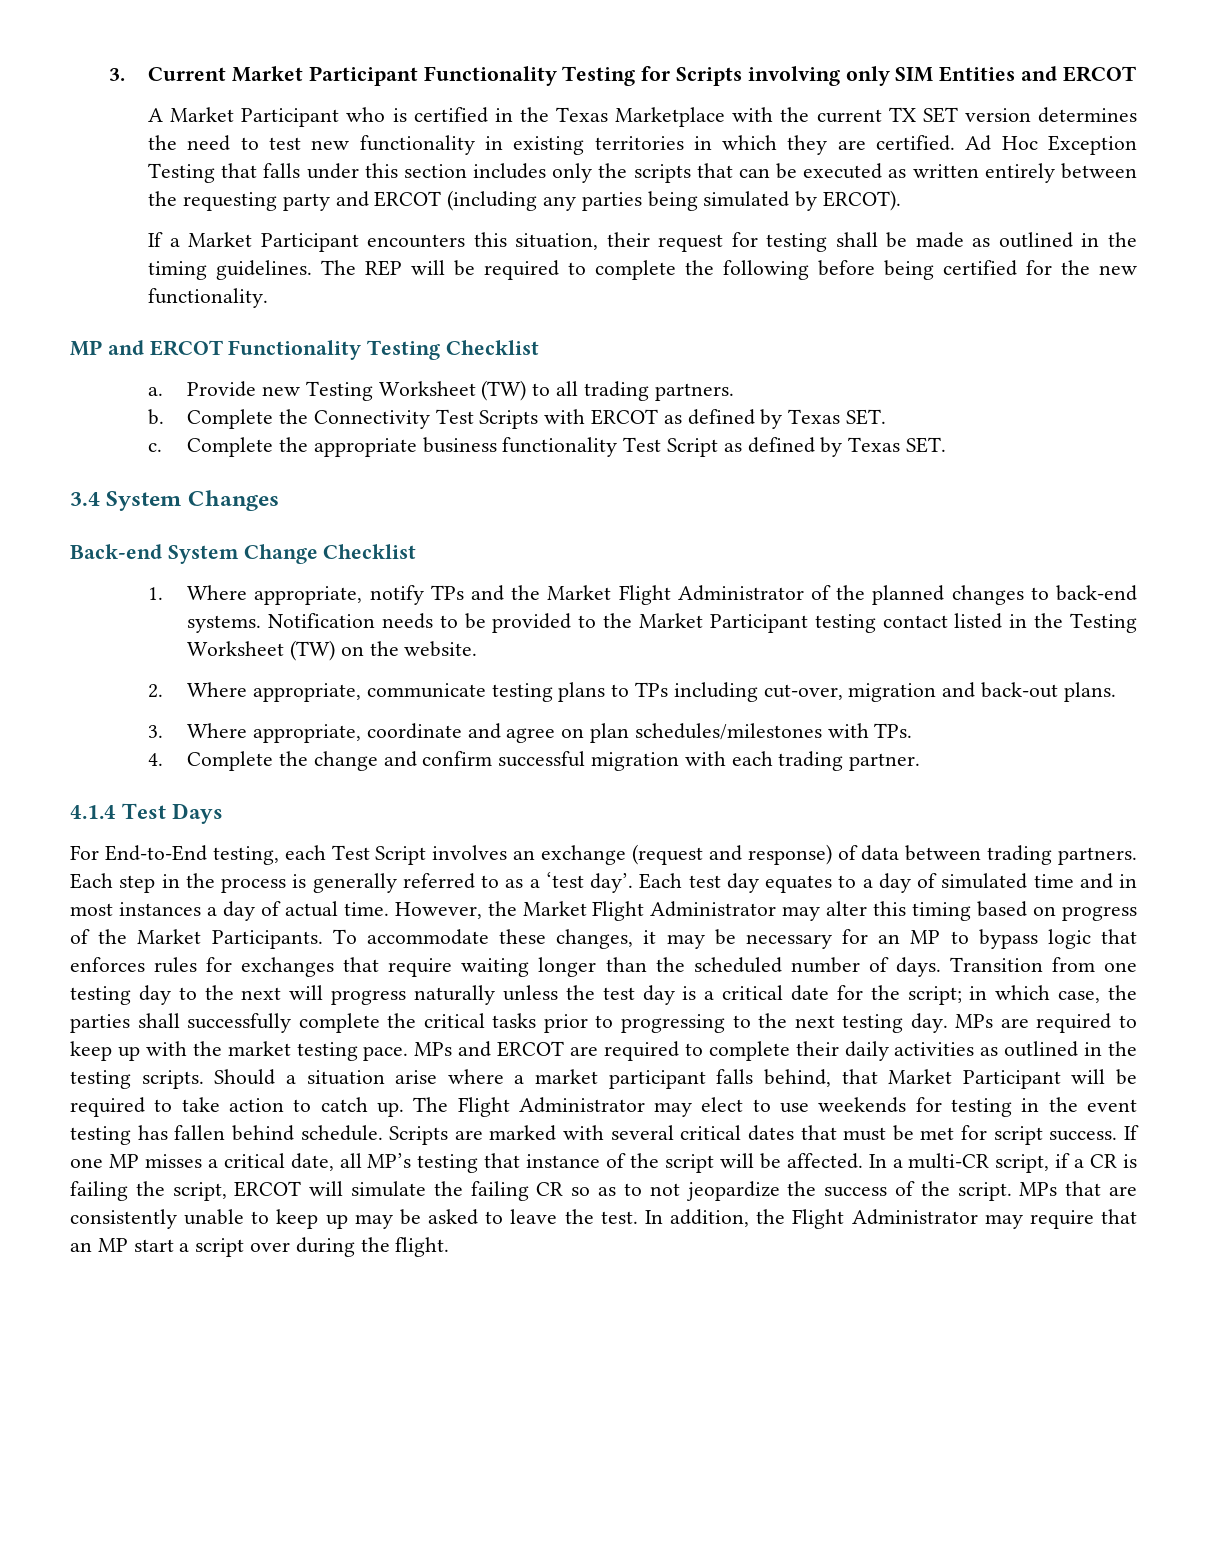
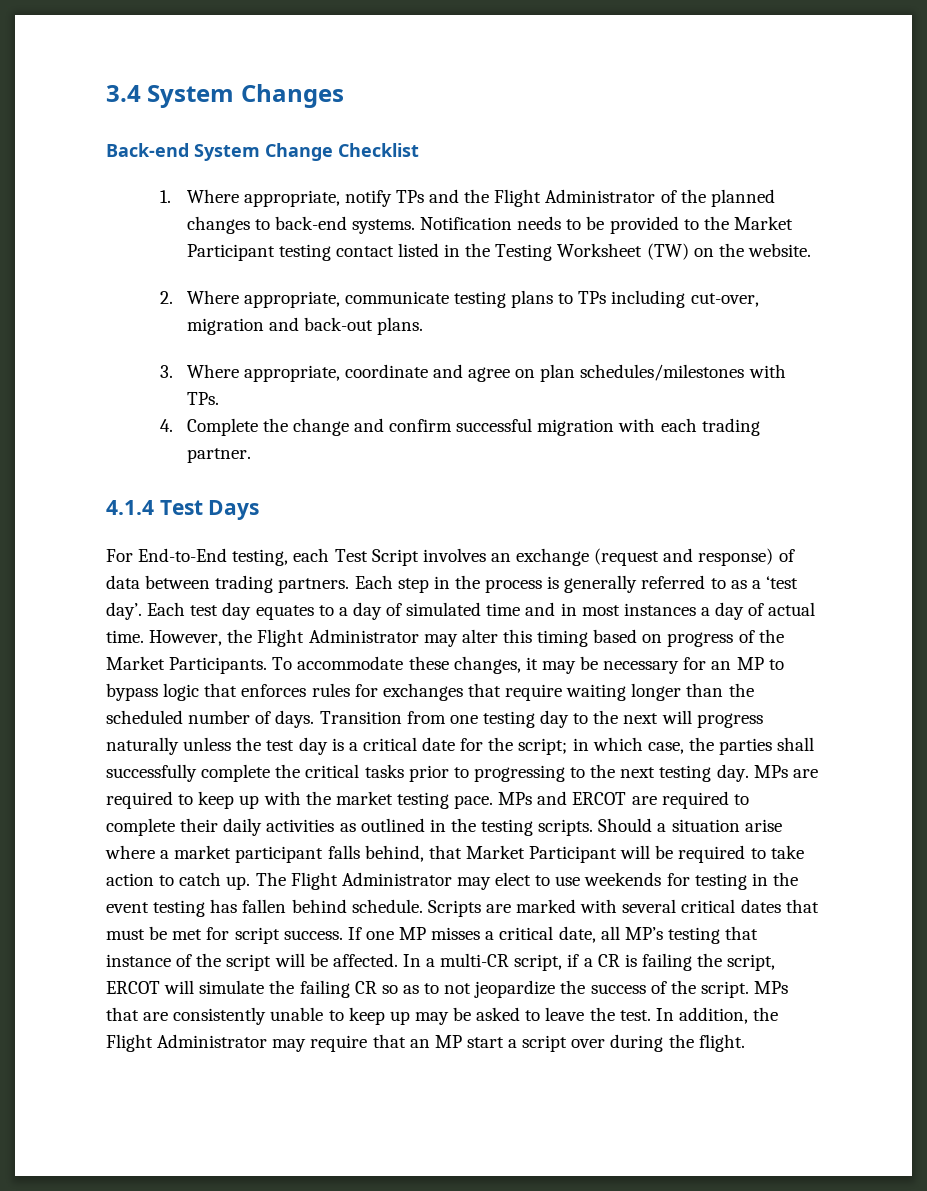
[109,66,1136,86] [148,107,1137,127] [148,135,1137,155] [148,163,1138,183] [148,190,901,211] [148,232,1138,252] [148,260,1137,280] [148,288,269,308] [70,340,540,360] [148,380,734,401] [148,409,887,429] [148,437,947,457] 3. Current Market Participant Functionality Testing for Scripts involving only SIM Entities and ERCOT // A Market Participant who is certified in the Texas Marketplace with the current TX SET version determines the need to test new functionality in existing territories in which they are certified. Ad Hoc Exception Testing that falls under this section includes only the scripts that can be executed as written entirely between the requesting party and ERCOT (including any parties being simulated by ERCOT). // If a Market Participant encounters this situation, their request for testing shall be made as outlined in the timing guidelines. The REP will be required to complete the following before being certified for the new functionality. // MP and ERCOT Functionality Testing Checklist // a. Provide new Testing Worksheet (TW) to all trading partners. // b. Complete the Connectivity Test Scripts with ERCOT as defined by Texas SET. // c. Complete the appropriate business functionality Test Script as defined by Texas SET. // -> (106, 93) none
[547,585,612,600] Market -> (490, 196) none
[522,901,587,916] Market -> (253, 636) none

